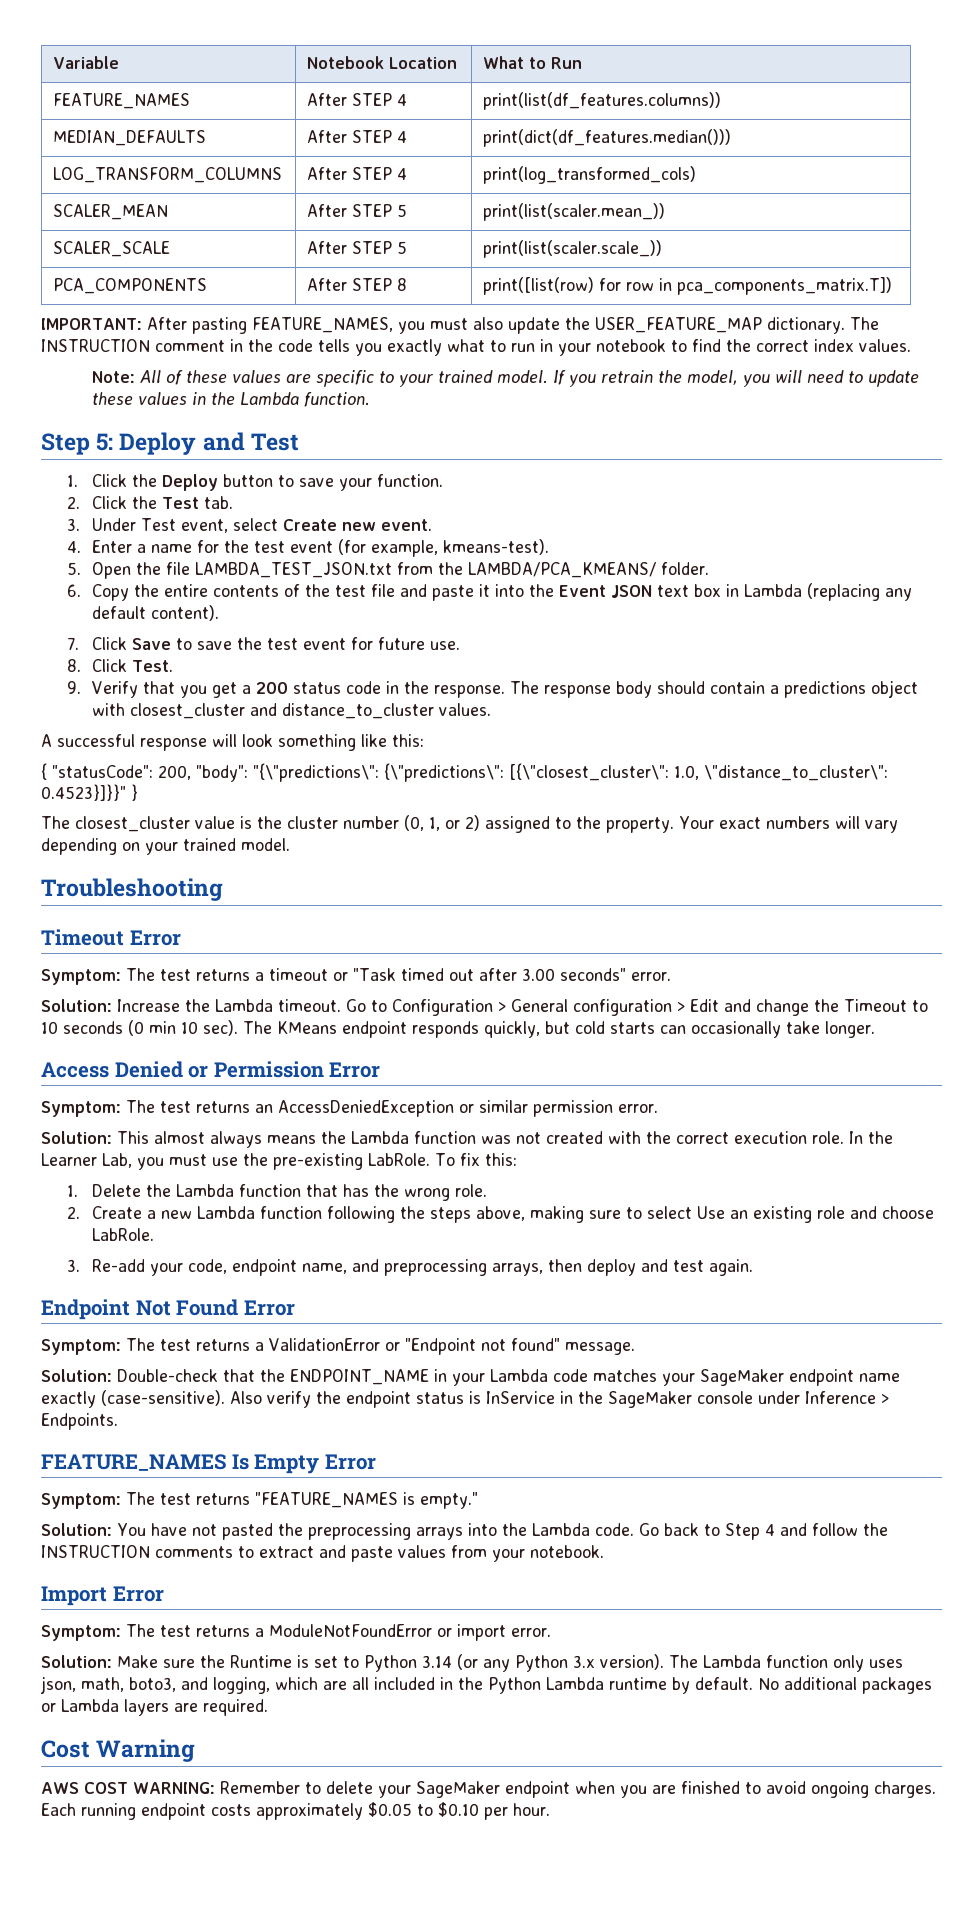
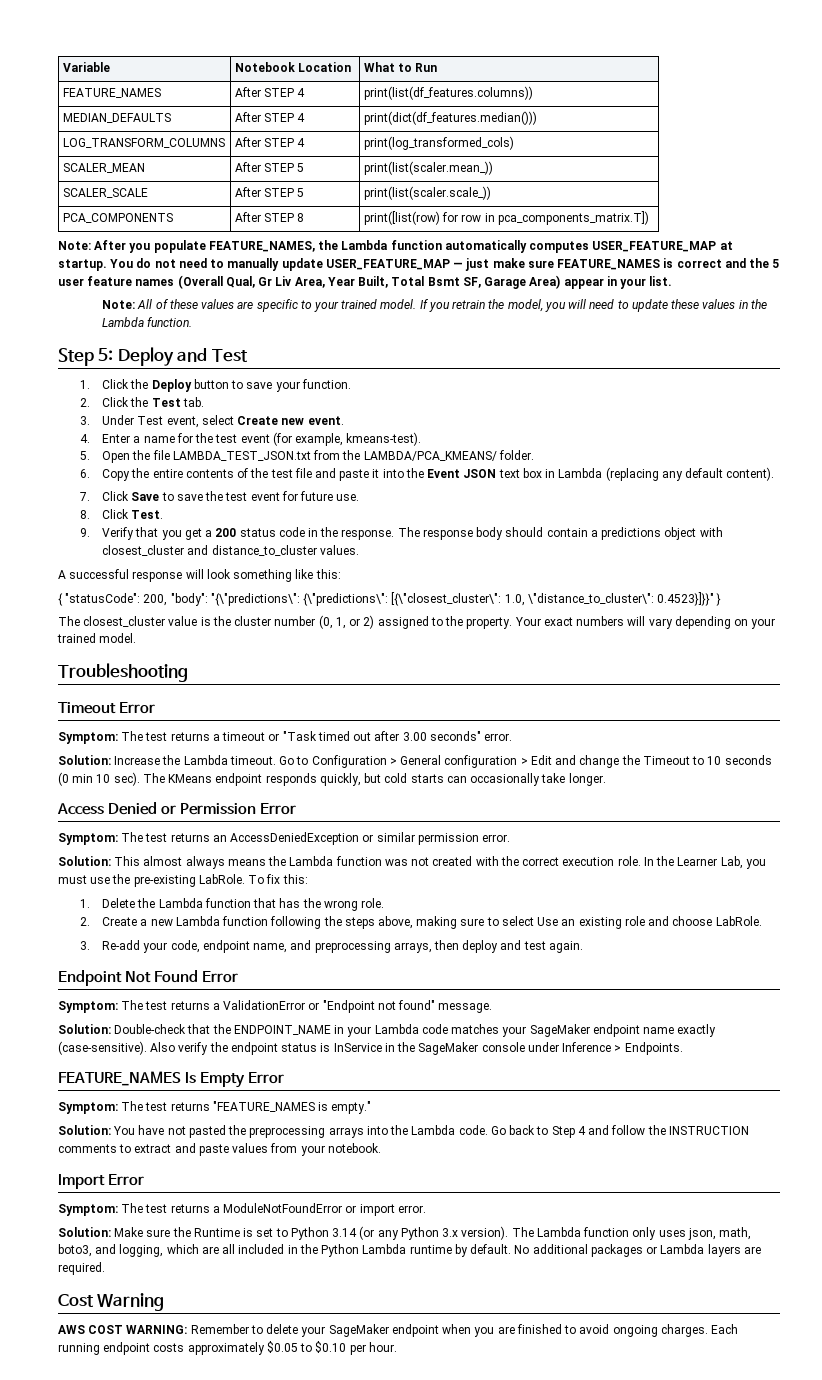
[41,317,879,334] [41,339,911,356] IMPORTANT: After pasting FEATURE_NAMES, you must also update the USER_FEATURE_MAP dictionary. The INSTRUCTION comment in the code tells you exactly what to run in your notebook to find the correct index values. -> [58,240,733,253] [58,258,780,271] [58,275,673,289] Note: After you populate FEATURE_NAMES, the Lambda function automatically computes USER_FEATURE_MAP at startup. You do not need to manually update USER_FEATURE_MAP — just make sure FEATURE_NAMES is correct and the 5 user feature names (Overall Qual, Gr Liv Area, Year Built, Total Bsmt SF, Garage Area) appear in your list.

